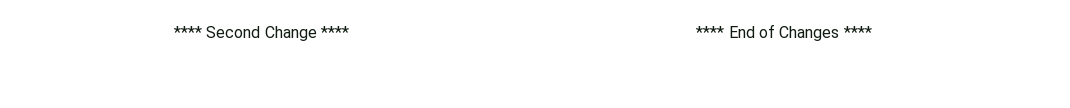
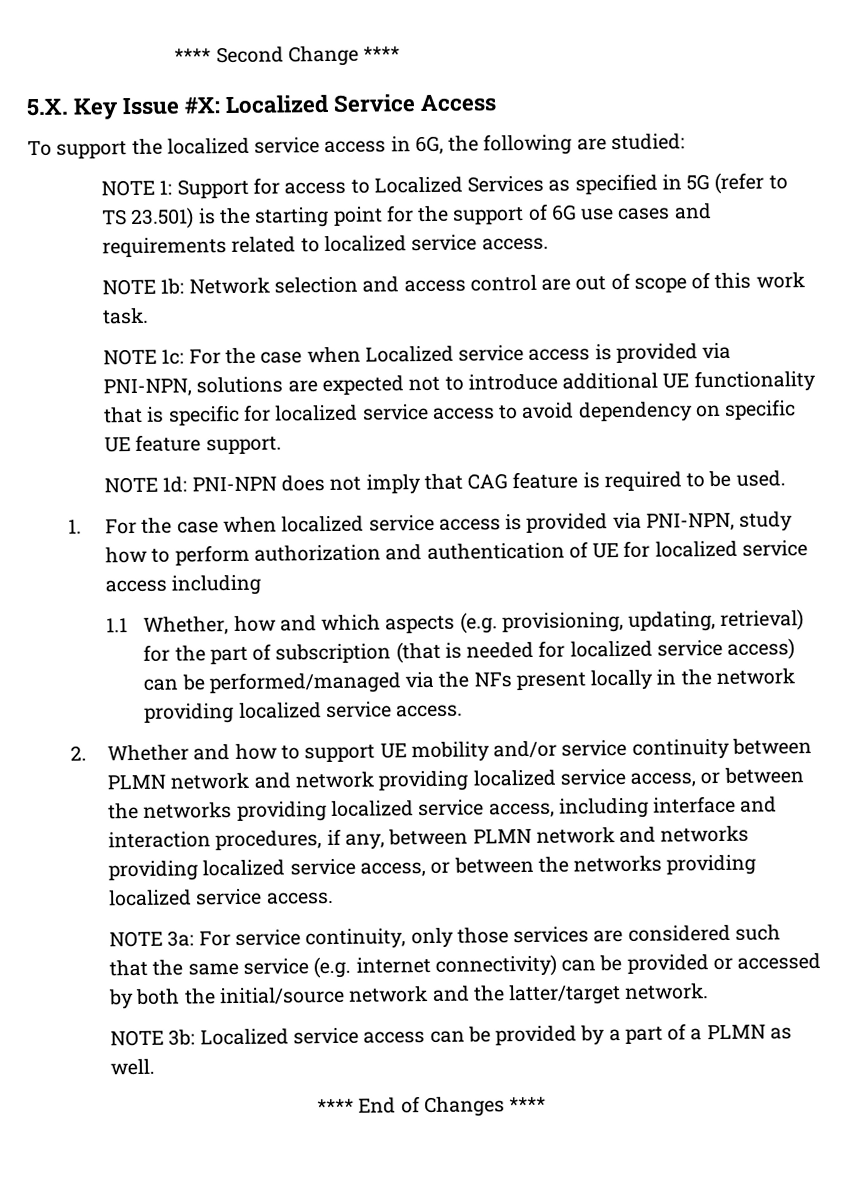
(350, 32) none -> [26,93,497,120] [27,133,685,159] [101,172,788,199] [101,203,712,230] [102,234,549,258] [102,272,805,296] [103,307,150,325] [103,342,732,366] [103,369,816,397] [104,399,797,426] [104,434,282,455] [104,470,786,495] [68,511,794,535] [105,540,808,566] [105,574,262,596] [106,609,805,635] [143,638,796,665] [143,668,795,695] [144,701,464,724] [70,738,812,763] [107,767,804,792] [108,795,778,822] [108,825,750,851] [108,854,757,882] [108,888,334,907] [109,924,781,950] [109,952,822,979] [109,983,710,1010] [110,1023,792,1047] [110,1058,156,1076] // 5.X. Key Issue #X: Localized Service Access // To support the localized service access in 6G, the following are studied: // NOTE 1: Support for access to Localized Services as specified in 5G (refer to TS 23.501) is the starting point for the support of 6G use cases and requirements related to localized service access. // NOTE 1b: Network selection and access control are out of scope of this work task. // NOTE 1c: For the case when Localized service access is provided via PNI-NPN, solutions are expected not to introduce additional UE functionality that is specific for localized service access to avoid dependency on specific UE feature support. // NOTE 1d: PNI-NPN does not imply that CAG feature is required to be used. // 1. For the case when localized service access is provided via PNI-NPN, study how to perform authorization and authentication of UE for localized service access including // 1.1 Whether, how and which aspects (e.g. provisioning, updating, retrieval) for the part of subscription (that is needed for localized service access) can be performed/managed via the NFs present locally in the network providing localized service access. // 2. Whether and how to support UE mobility and/or service continuity between PLMN network and network providing localized service access, or between the networks providing localized service access, including interface and interaction procedures, if any, between PLMN network and networks providing localized service access, or between the networks providing localized service access. // NOTE 3a: For service continuity, only those services are considered such that the same service (e.g. internet connectivity) can be provided or accessed by both the initial/source network and the latter/target network. // NOTE 3b: Localized service access can be provided by a part of a PLMN as well.

